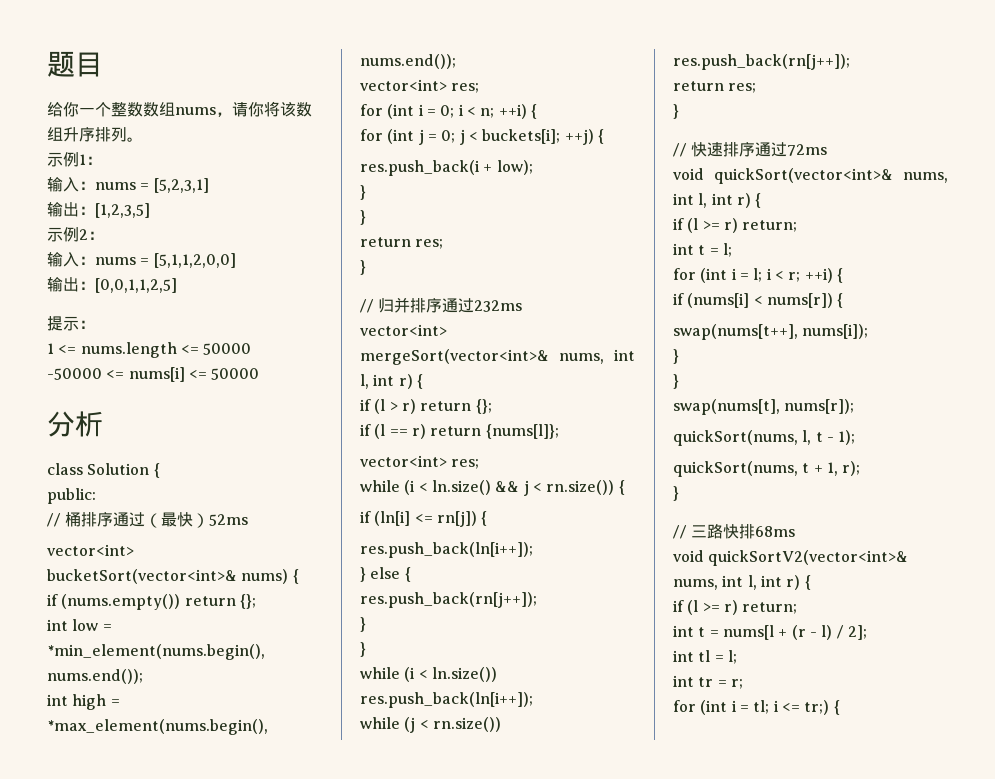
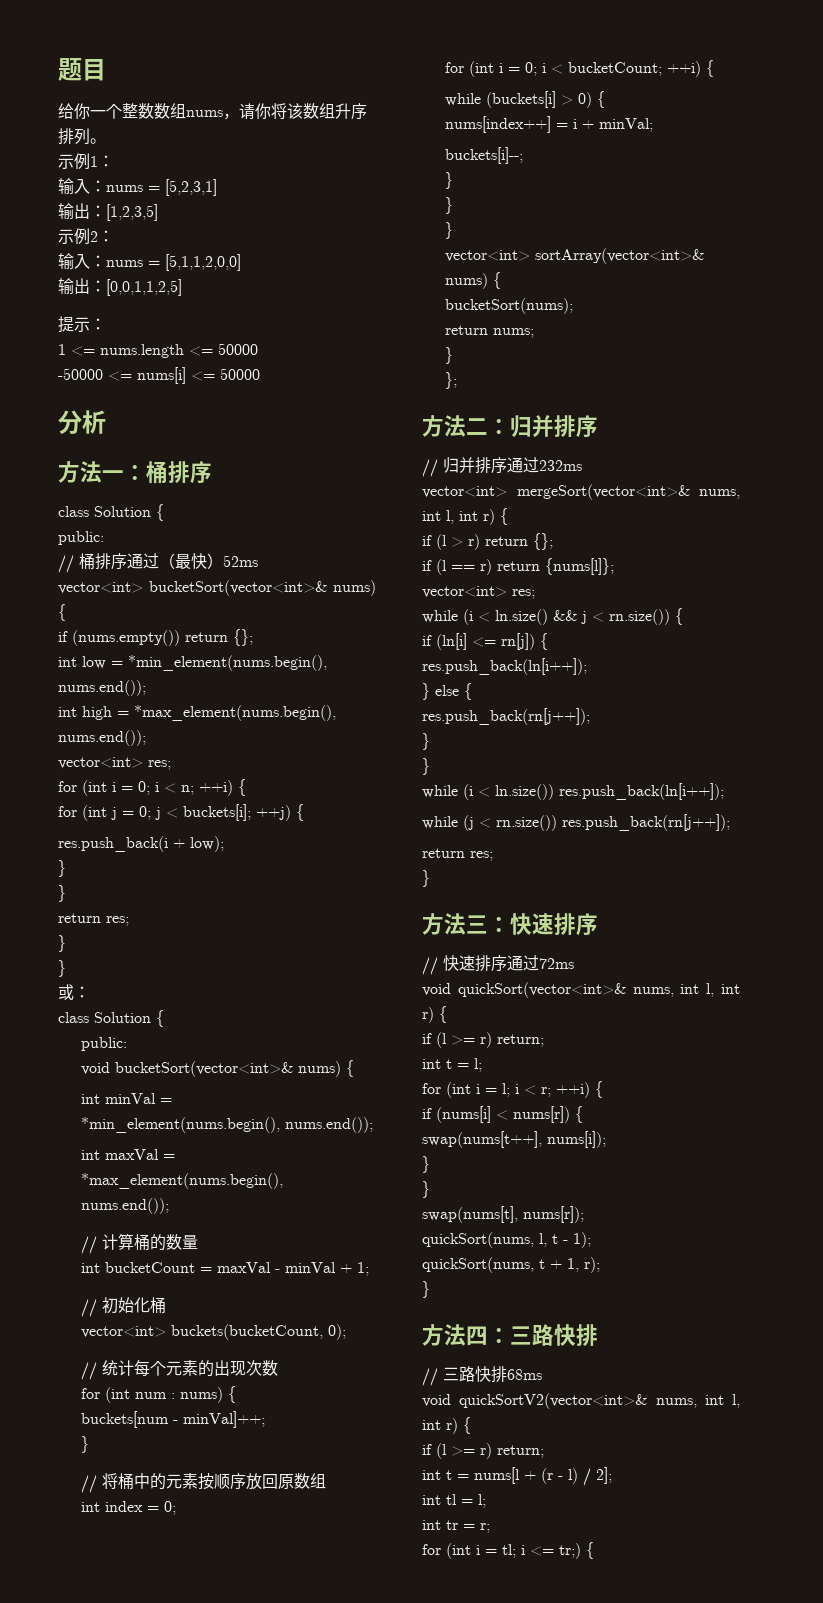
(103, 424) none -> [58,461,212,484] // 方法一：桶排序
(366, 267) none -> [58,960,66,977] [58,984,90,1000] [58,1010,164,1027] [81,1037,128,1051] [81,1060,355,1077] [81,1093,173,1104] [81,1117,374,1133] [81,1149,176,1160] [81,1173,284,1189] [81,1198,170,1214] [81,1233,199,1254] [81,1262,370,1276] [81,1297,167,1317] [81,1324,347,1340] [81,1360,279,1380] [81,1386,237,1403] [81,1411,266,1428] [81,1436,90,1453] [81,1473,327,1493] [81,1501,177,1515] [445,60,715,77] [445,91,606,108] [445,116,654,133] [445,147,524,164] [445,172,454,189] [445,197,454,214] [445,222,454,239] [445,248,705,264] [445,272,502,289] [445,298,574,314] [445,325,535,338] [445,347,454,364] [445,372,458,389] [422,415,598,438] // } // 或： // class Solution { // public: // void bucketSort(vector<int>& nums) { // int minVal = *min_element(nums.begin(), nums.end()); // int maxVal = *max_element(nums.begin(), nums.end()); // // 计算桶的数量 // int bucketCount = maxVal - minVal + 1; // // 初始化桶 // vector<int> buckets(bucketCount, 0); // // 统计每个元素的出现次数 // for (int num : nums) { // buckets[num - minVal]++; // } // // 将桶中的元素按顺序放回原数组 // int index = 0; // for (int i = 0; i < bucketCount; ++i) { // while (buckets[i] > 0) { // nums[index++] = i + minVal; // buckets[i]--; // } // } // } // vector<int> sortArray(vector<int>& nums) { // bucketSort(nums); // return nums; // } // }; // 方法二：归并排序
(679, 111) none -> [422,913,598,936] // 方法三：快速排序
(679, 493) none -> [422,1324,598,1346] // 方法四：三路快排

